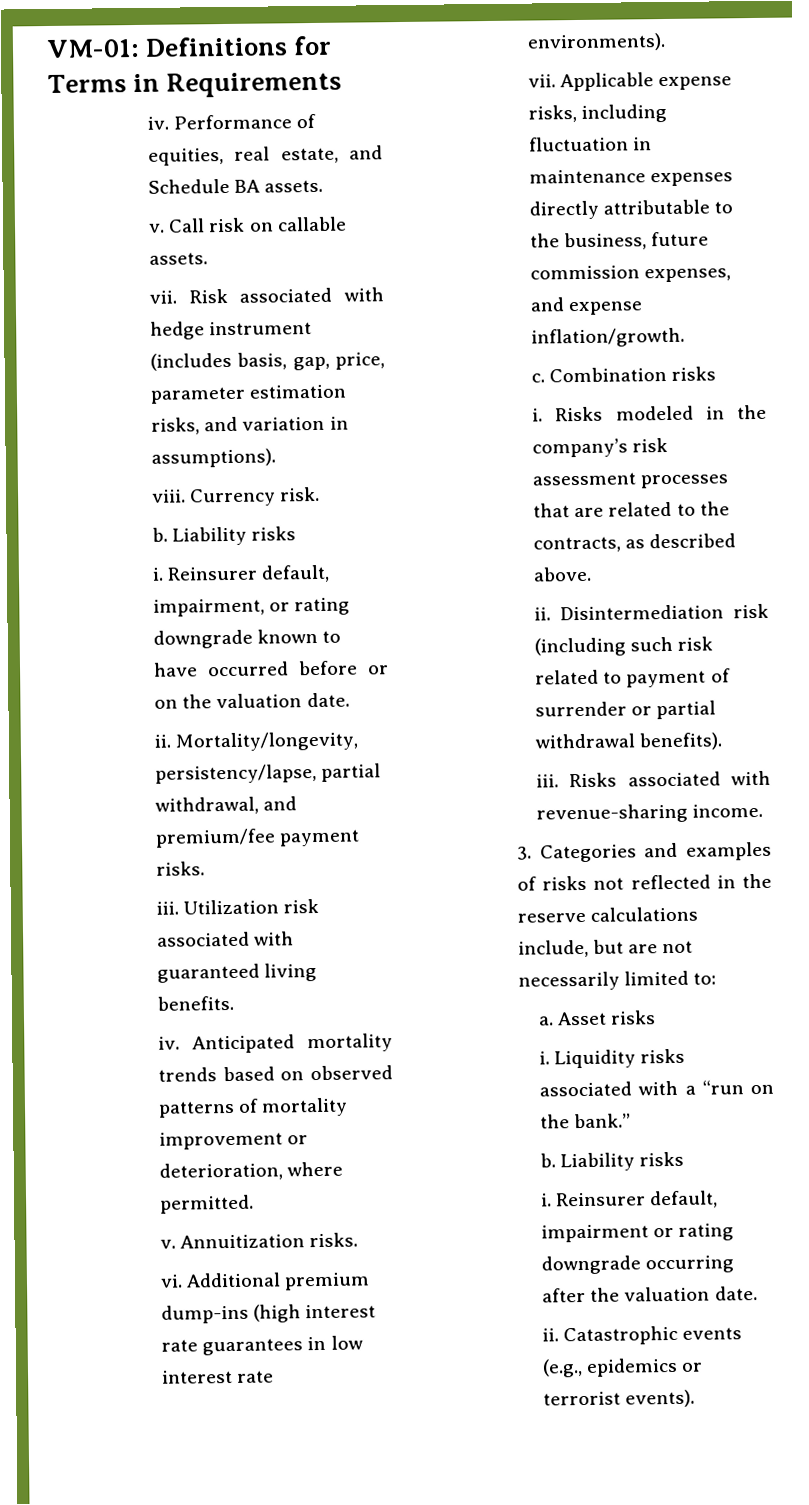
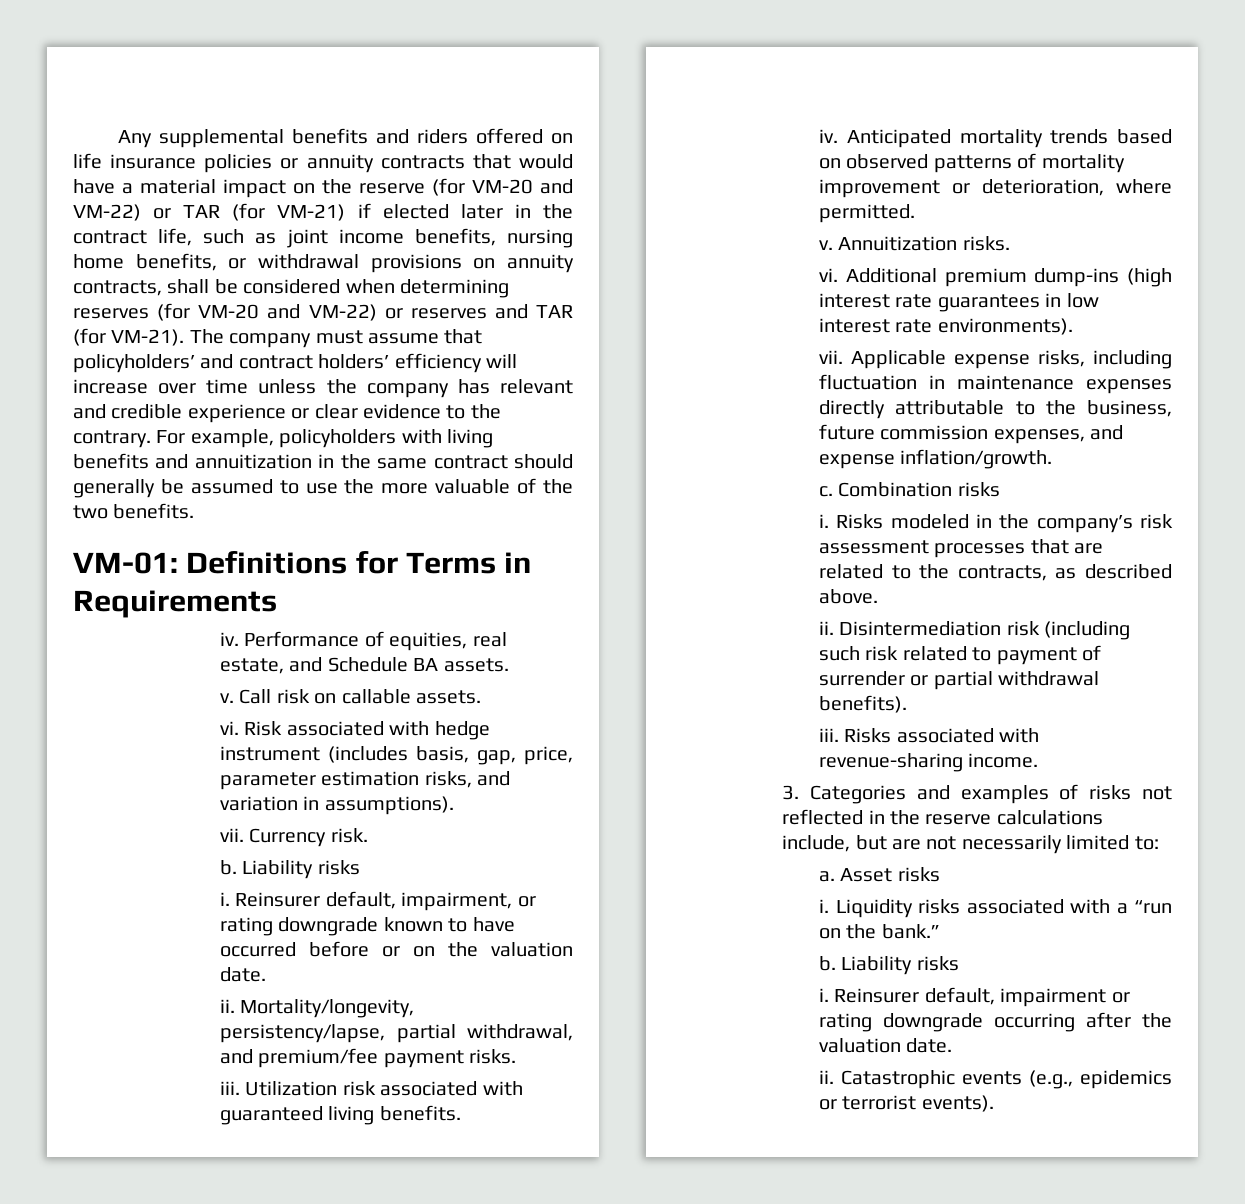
(46, 48) none -> [118,128,573,148] [73,153,573,173] [73,178,573,198] [73,203,573,221] [73,228,573,248] [73,253,574,273] [73,279,509,298] [73,303,573,321] [73,328,483,348] [73,353,517,373] [73,379,573,398] [73,404,501,423] [73,429,493,448] [73,453,573,469] [73,478,574,498] [73,503,195,519] Any supplemental benefits and riders offered on life insurance policies or annuity contracts that would have a material impact on the reserve (for VM-20 and VM-22) or TAR (for VM-21) if elected later in the contract life, such as joint income benefits, nursing home benefits, or withdrawal provisions on annuity contracts, shall be considered when determining reserves (for VM-20 and VM-22) or reserves and TAR (for VM-21). The company must assume that policyholders’ and contract holders’ efficiency will increase over time unless the company has relevant and credible experience or clear evidence to the contrary. For example, policyholders with living benefits and annuitization in the same contract should generally be assumed to use the more valuable of the two benefits. //
[149,290,178,304] vii. -> [220,721,240,735] vi.
[152,489,187,503] viii. -> [220,828,245,842] vii.

